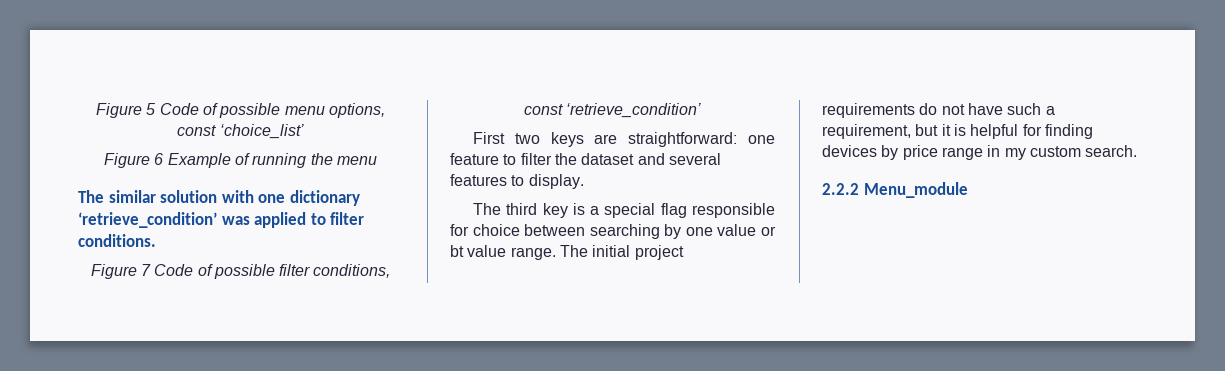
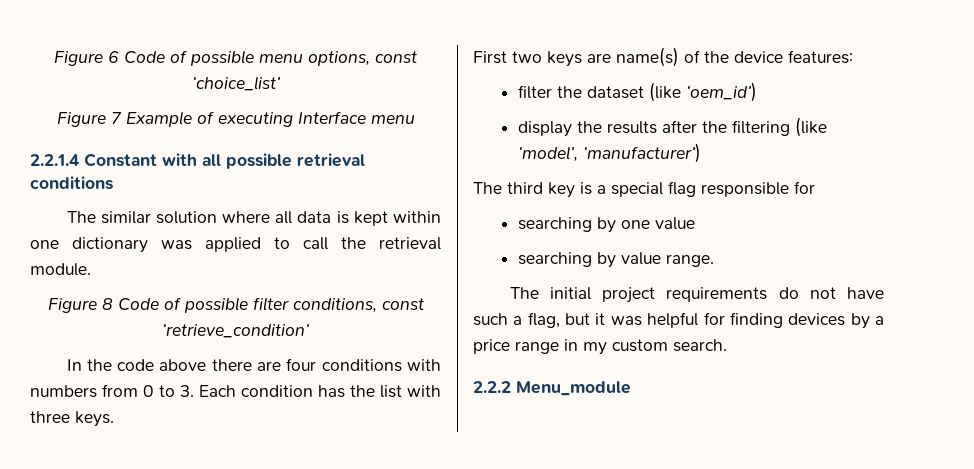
[96,103,156,118] Figure 5 -> [54,51,119,66] Figure 6
[154,153,164,165] 6 -> [110,112,122,124] 7
[252,153,333,168] running the -> [217,111,366,127] executing Interface
[78,190,254,203] The similar solution with -> [30,153,365,169] [30,176,113,190] [66,211,441,226] 2.2.1.4 Constant with all possible retrieval conditions // The similar solution where all data is kept within
[78,212,217,228] ‘retrieve_condition’ -> (148, 245) none
[330,212,365,225] [78,234,156,247] [90,264,151,279] filter conditions. // Figure 7 -> [303,237,441,250] [30,263,91,276] [47,298,113,313] call the retrieval module. // Figure 8
[473,132,775,147] [450,153,721,165] [450,174,584,189] First two keys are straightforward: one feature to filter the dataset and several features to display. -> [66,358,441,372] [30,384,441,398] [30,411,114,427] [473,47,853,67] [518,82,758,102] [518,117,828,137] [518,143,702,163] In the code above there are four conditions with numbers from 0 to 3. Each condition has the list with three keys. // First two keys are name(s) of the device features: // filter the dataset (like ‘oem_id’) // display the results after the filtering (like ‘model’, ‘manufacturer’)
[472,224,586,236] choice between -> (815, 187) //
[761,226,776,236] [450,245,464,257] or bt -> [518,252,617,268] // searching by
(556, 253) none -> (715, 260) //
[822,124,911,139] requirement, -> [527,312,560,328] flag,
[953,124,966,136] is -> [610,316,642,326] was
(899, 152) none -> [875,316,884,325] a

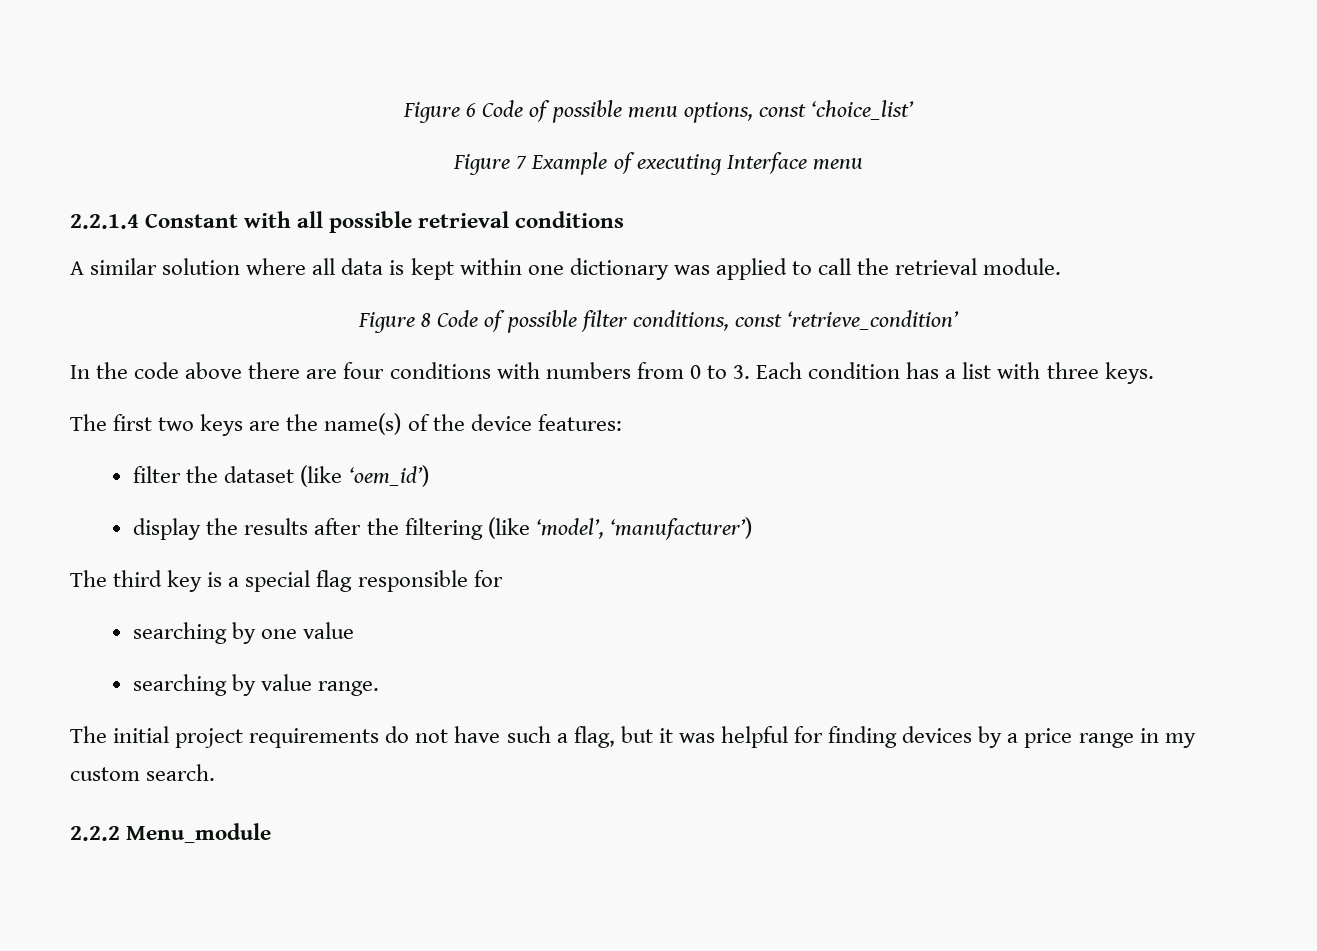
[66,211,96,223] The -> [70,261,84,275] A
[350,385,375,397] the -> [945,369,957,379] a
[473,51,507,64] First -> [70,414,153,431] The first
(611, 58) none -> [286,414,319,431] the

